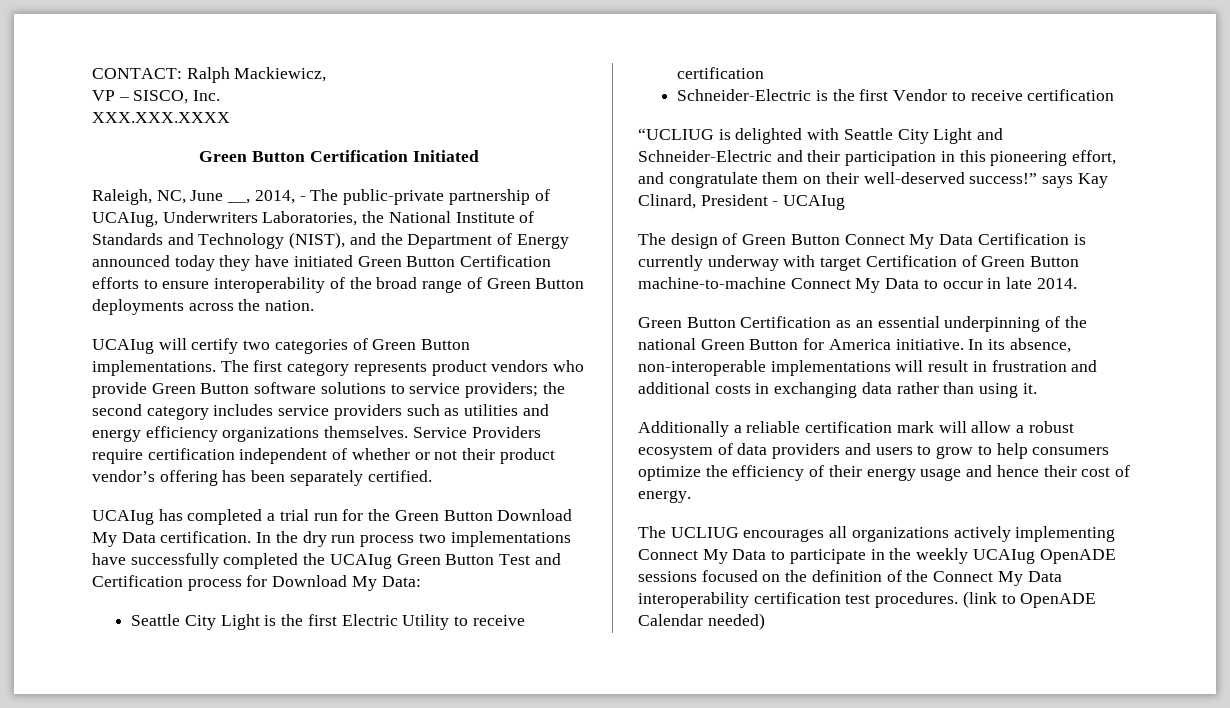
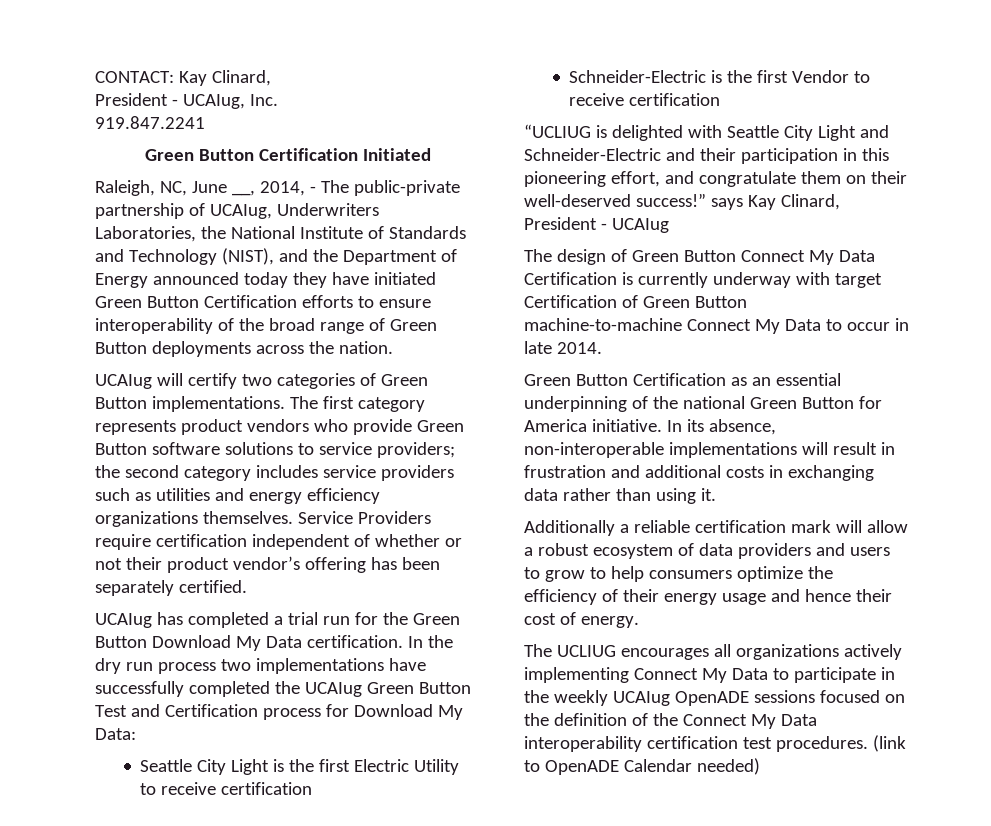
[186,67,327,83] [92,90,189,104] Ralph Mackiewicz, // VP – SISCO, -> [178,70,271,86] [95,93,245,109] Kay Clinard, // President - UCAIug,
[92,112,230,123] XXX.XXX.XXXX -> [95,116,205,129] 919.847.2241

